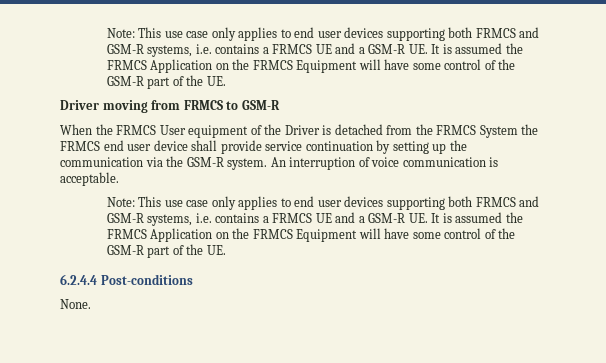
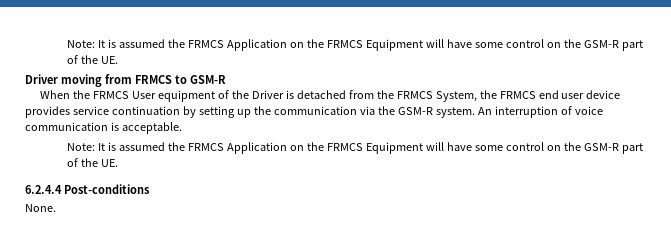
[106,27,540,41] [106,43,428,57] Note: This use case only applies to end user devices supporting both FRMCS and GSM-R systems, i.e. contains a FRMCS UE and a GSM-R UE. -> [67,40,96,48] Note:
[484,60,496,70] of -> [546,42,561,48] on
[479,125,518,138] System -> [435,91,477,102] System,
[191,140,262,154] shall provide -> [25,106,70,118] provides
[138,196,540,210] [106,212,428,226] This use case only applies to end user devices supporting both FRMCS and GSM-R systems, i.e. contains a FRMCS UE and a GSM-R UE. -> (96, 147) none
[484,229,496,239] of -> [546,145,561,151] on

